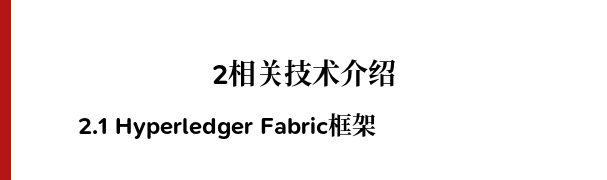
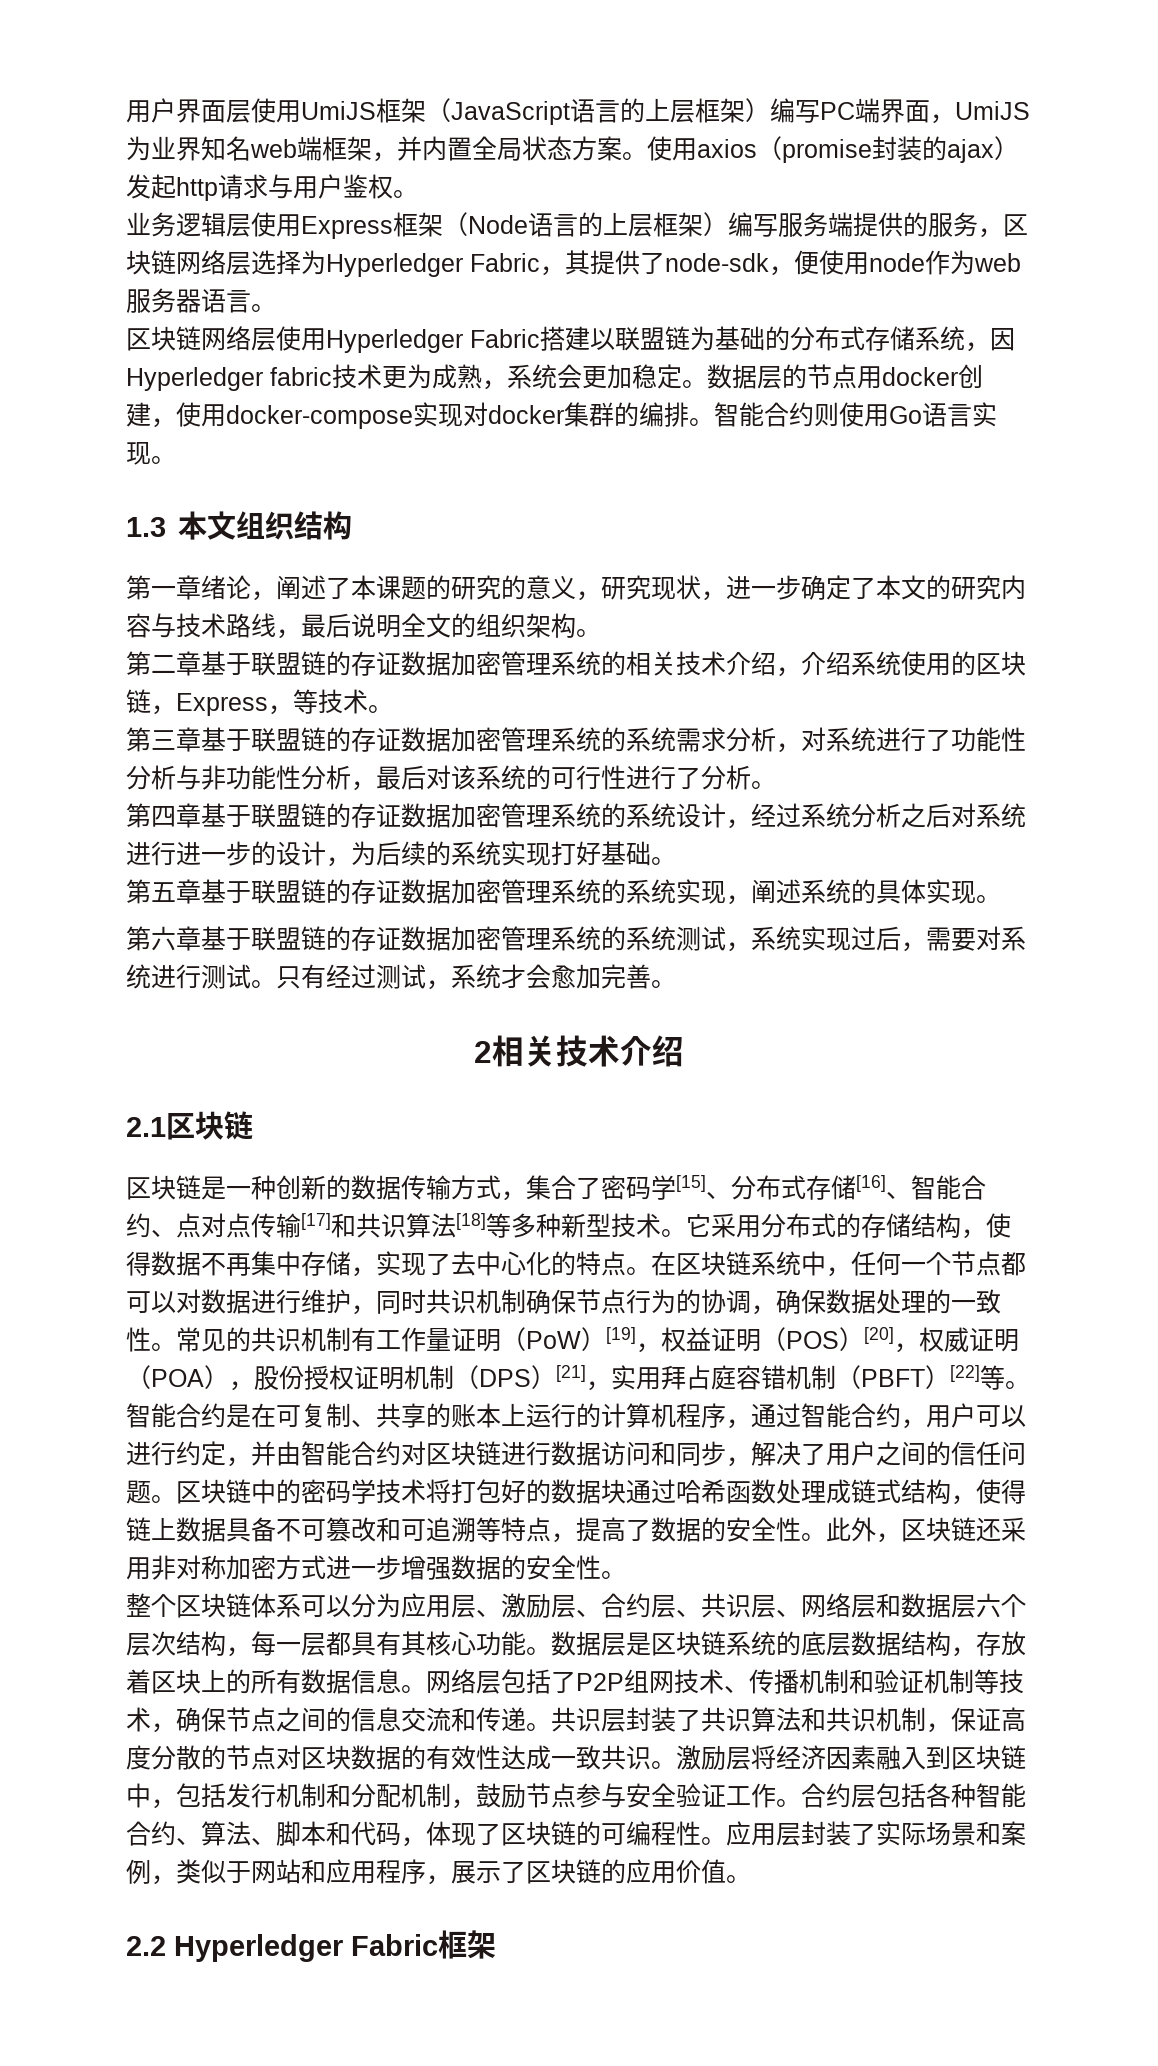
(211, 74) none -> [126,98,1030,125] [126,136,1019,163] [126,174,418,201] [126,212,1028,239] [126,250,1021,277] [126,288,276,313] [126,326,1015,353] [126,364,983,391] [126,402,997,429] [126,442,176,465] [126,511,353,540] [126,575,1026,601] [126,613,601,639] [126,651,1026,677] [126,689,393,716] [126,727,1026,753] [126,765,776,791] [126,803,1026,829] [126,841,676,867] [126,879,1001,905] [126,926,1026,952] [126,964,676,990] 用户界面层使用UmiJS框架（JavaScript语言的上层框架）编写PC端界面，UmiJS为业界知名web端框架，并内置全局状态方案。使用axios（promise封装的ajax）发起http请求与用户鉴权。 // 业务逻辑层使用Express框架（Node语言的上层框架）编写服务端提供的服务，区块链网络层选择为Hyperledger Fabric，其提供了node-sdk，便使用node作为web服务器语言。 // 区块链网络层使用Hyperledger Fabric搭建以联盟链为基础的分布式存储系统，因Hyperledger fabric技术更为成熟，系统会更加稳定。数据层的节点用docker创建，使用docker-compose实现对docker集群的编排。智能合约则使用Go语言实现。 // 1.3本文组织结构 // 第一章绪论，阐述了本课题的研究的意义，研究现状，进一步确定了本文的研究内容与技术路线，最后说明全文的组织架构。 // 第二章基于联盟链的存证数据加密管理系统的相关技术介绍，介绍系统使用的区块链，Express，等技术。 // 第三章基于联盟链的存证数据加密管理系统的系统需求分析，对系统进行了功能性分析与非功能性分析，最后对该系统的可行性进行了分析。 // 第四章基于联盟链的存证数据加密管理系统的系统设计，经过系统分析之后对系统进行进一步的设计，为后续的系统实现打好基础。 // 第五章基于联盟链的存证数据加密管理系统的系统实现，阐述系统的具体实现。 // 第六章基于联盟链的存证数据加密管理系统的系统测试，系统实现过后，需要对系统进行测试。只有经过测试，系统才会愈加完善。 //
(108, 126) none -> [166,1111,253,1140] [126,1175,706,1201] [706,1175,886,1200] [886,1175,986,1200] [126,1213,1011,1239] [126,1251,1026,1277] [126,1289,1001,1315] [126,1327,1019,1353] [126,1365,1030,1391] [126,1403,1026,1429] [126,1441,1026,1467] [126,1479,1026,1505] [126,1517,1026,1543] [126,1555,626,1580] [126,1593,1026,1618] [126,1631,1026,1657] [126,1669,1024,1694] [126,1707,1026,1733] [126,1745,1026,1770] [126,1783,1026,1809] [126,1821,1026,1847] [126,1859,751,1885] [126,1936,166,1956] 区块链 // 区块链是一种创新的数据传输方式，集合了密码学[15]、分布式存储[16]、智能合约、点对点传输[17]和共识算法[18]等多种新型技术。它采用分布式的存储结构，使得数据不再集中存储，实现了去中心化的特点。在区块链系统中，任何一个节点都可以对数据进行维护，同时共识机制确保节点行为的协调，确保数据处理的一致性。常见的共识机制有工作量证明（PoW）[19]，权益证明（POS）[20]，权威证明（POA），股份授权证明机制（DPS）[21]，实用拜占庭容错机制（PBFT）[22]等。智能合约是在可复制、共享的账本上运行的计算机程序，通过智能合约，用户可以进行约定，并由智能合约对区块链进行数据访问和同步，解决了用户之间的信任问题。区块链中的密码学技术将打包好的数据块通过哈希函数处理成链式结构，使得链上数据具备不可篡改和可追溯等特点，提高了数据的安全性。此外，区块链还采用非对称加密方式进一步增强数据的安全性。 // 整个区块链体系可以分为应用层、激励层、合约层、共识层、网络层和数据层六个层次结构，每一层都具有其核心功能。数据层是区块链系统的底层数据结构，存放着区块上的所有数据信息。网络层包括了P2P组网技术、传播机制和验证机制等技术，确保节点之间的信息交流和传递。共识层封装了共识算法和共识机制，保证高度分散的节点对区块数据的有效性达成一致共识。激励层将经济因素融入到区块链中，包括发行机制和分配机制，鼓励节点参与安全验证工作。合约层包括各种智能合约、算法、脚本和代码，体现了区块链的可编程性。应用层封装了实际场景和案例，类似于网站和应用程序，展示了区块链的应用价值。 // 2.2

